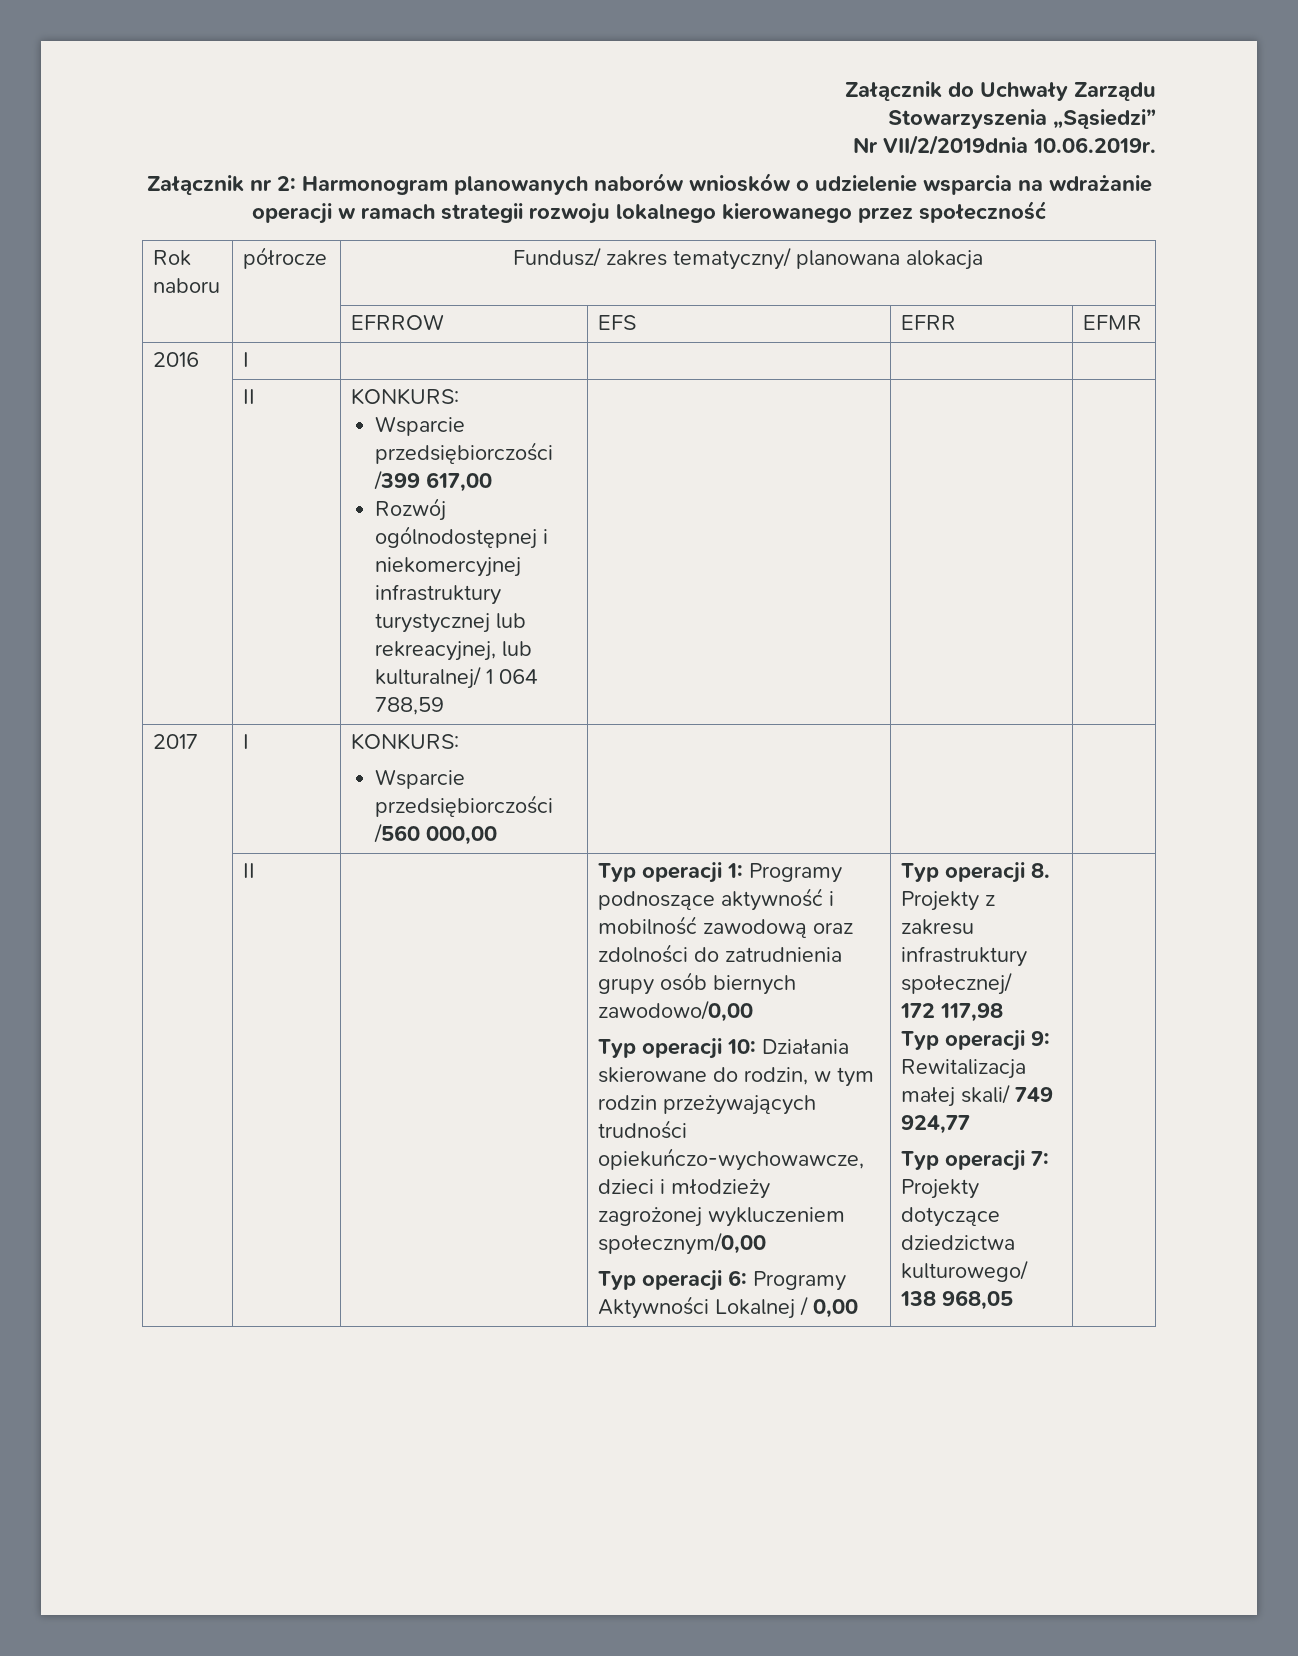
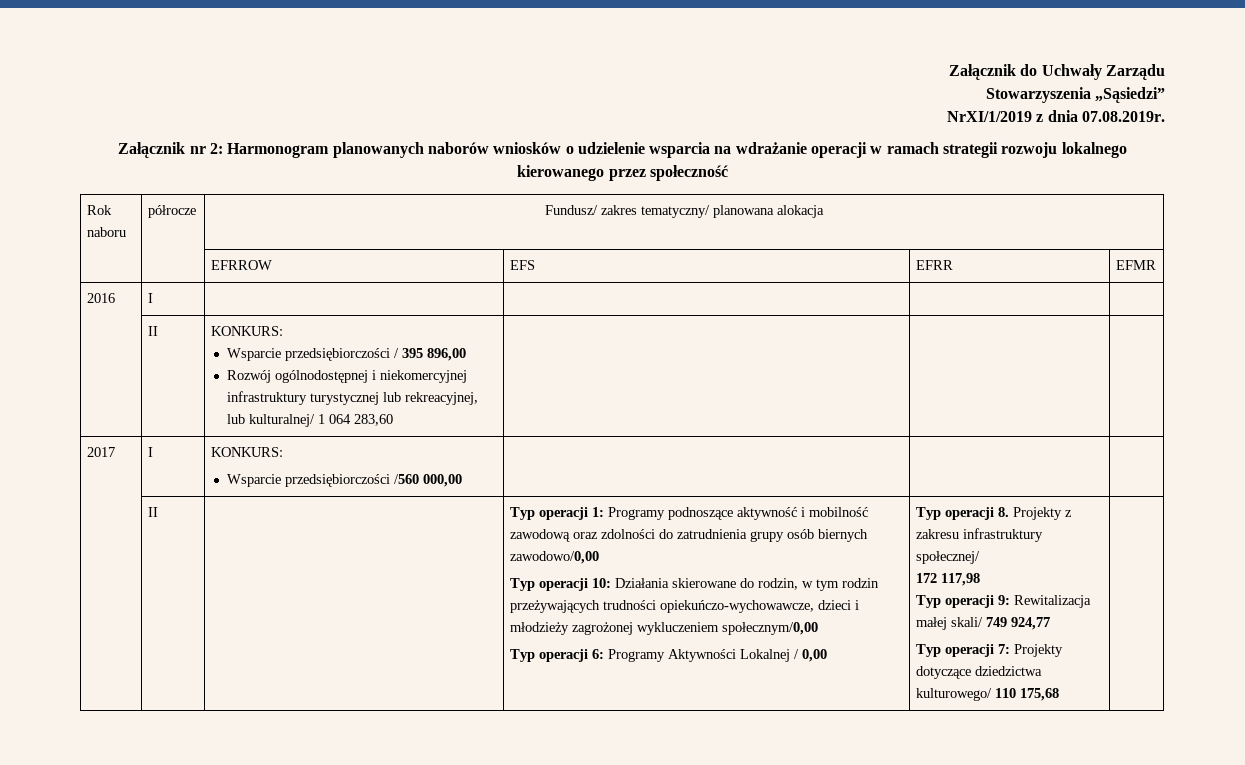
[853,135,1156,155] Nr VII/2/2019dnia 10.06.2019r. -> [947,110,1165,122] NrXI/1/2019 z dnia 07.08.2019r.
[374,470,493,492] /399 617,00 -> [393,348,466,361] / 395 896,00
[375,697,445,715] 788,59 -> [353,414,393,426] 283,60
[900,1290,1014,1310] 138 968,05 -> [994,688,1059,701] 110 175,68

